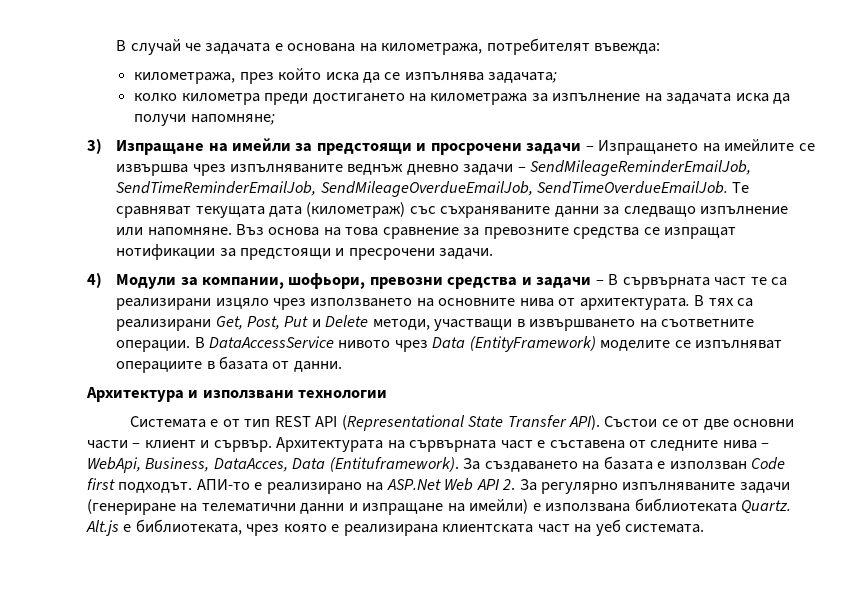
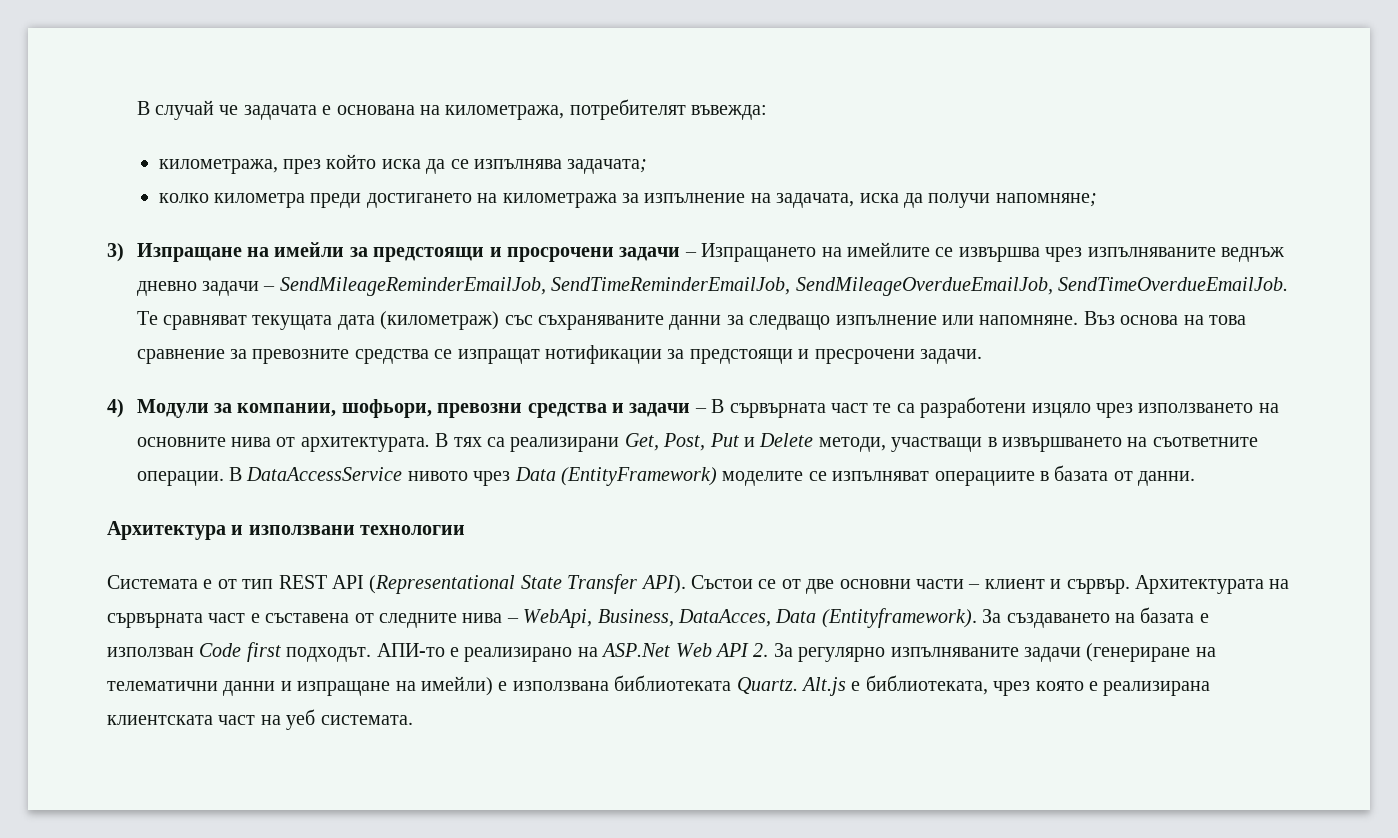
[666,93,732,104] задачата -> [776,193,855,208] задачата,
[116,298,212,310] реализирани -> [920,397,1027,418] разработени
[329,457,459,472] (Entituframework). -> [821,608,977,628] (Entityframework).

